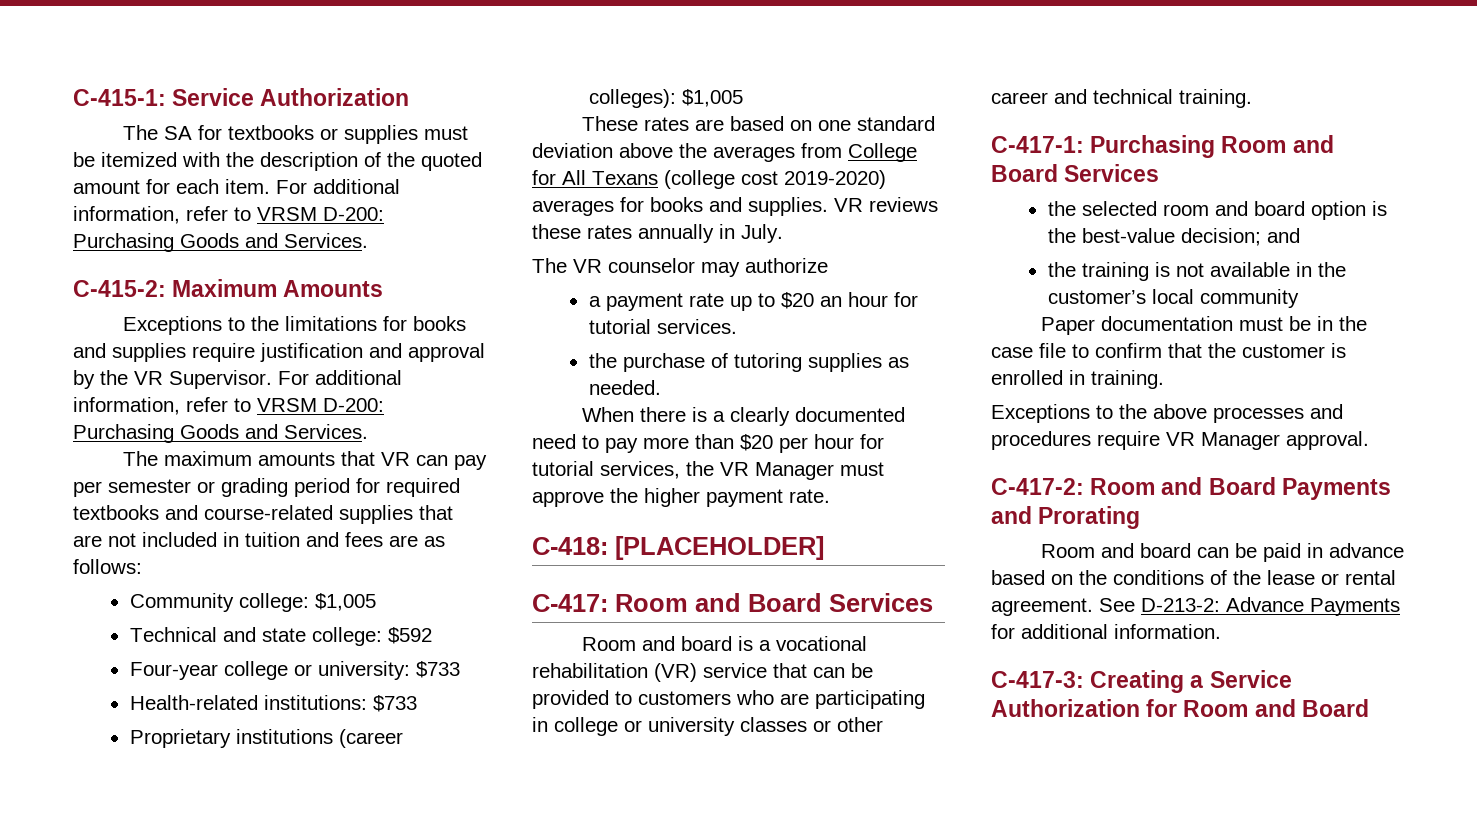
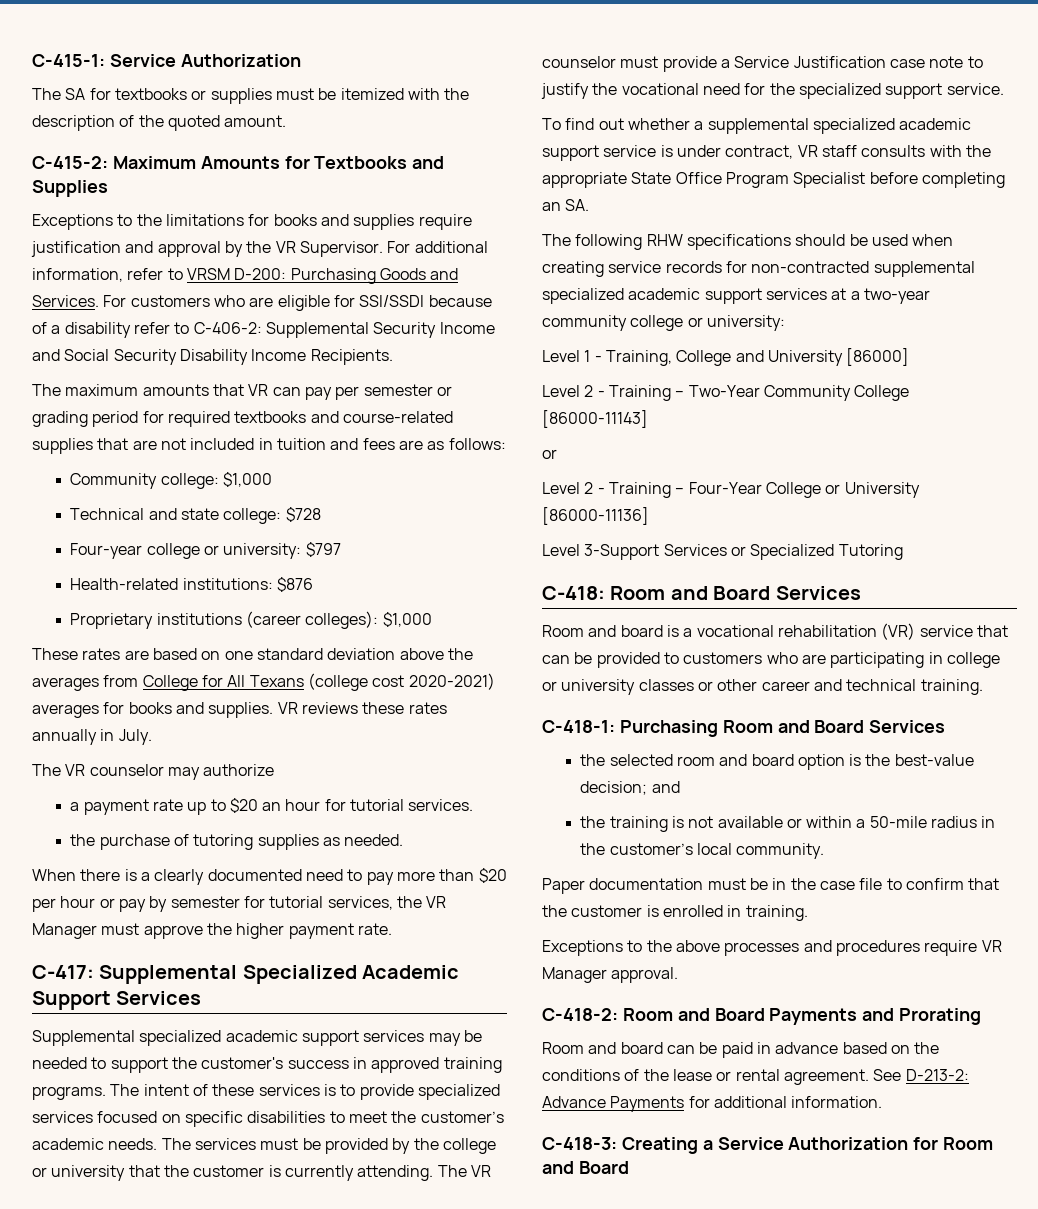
[73,179,400,194] [73,206,384,224] [73,233,368,252] amount for each item. For additional information, refer to VRSM D-200: Purchasing Goods and Services. -> [224,115,287,127] amount.
(384, 288) none -> [284,156,445,169] [32,180,108,197] for Textbooks and Supplies
(368, 431) none -> [103,295,492,311] [32,322,495,338] [32,349,393,365] For customers who are eligible for SSI/SSDI because of a disability refer to C-406-2: Supplemental Security Income and Social Security Disability Income Recipients.
[314,593,376,611] $1,005 -> [222,472,272,487] $1,000
[387,627,432,644] $592 -> [285,507,321,522] $728
[415,661,460,678] $733 -> [305,542,341,557] $797
[372,695,417,712] $733 -> [276,577,313,592] $876
[681,89,743,107] $1,005 -> [382,612,432,627] $1,000
[784,170,886,189] 2019-2020) -> [408,673,495,690] 2020-2021)
(854, 441) none -> [99,896,240,912] or pay by semester
(830, 496) none -> [32,965,460,984] [32,991,202,1010] [32,1030,482,1046] [32,1057,502,1073] [32,1084,500,1100] [32,1111,504,1127] [32,1138,496,1154] [32,1165,491,1181] [542,56,983,72] [541,83,1004,99] [542,118,972,134] [542,145,991,161] [542,172,1005,188] [542,199,590,211] [542,234,954,250] [542,261,975,277] [542,288,930,304] [542,315,785,331] [542,348,910,366] [542,385,910,401] [542,410,648,428] [542,449,557,459] [542,482,920,498] [542,507,649,525] [542,544,903,560] // C-417: Supplemental Specialized Academic Support Services // Supplemental specialized academic support services may be needed to support the customer's success in approved training programs. The intent of these services is to provide specialized services focused on specific disabilities to meet the customer’s academic needs. The services must be provided by the college or university that the customer is currently attending. The VR counselor must provide a Service Justification case note to justify the vocational need for the specialized support service. // To find out whether a supplemental specialized academic support service is under contract, VR staff consults with the appropriate State Office Program Specialist before completing an SA. // The following RHW specifications should be used when creating service records for non-contracted supplemental specialized academic support services at a two-year community college or university: // Level 1 - Training, College and University [86000] // Level 2 - Training – Two-Year Community College [86000-11143] // or // Level 2 - Training – Four-Year College or University [86000-11136] // Level 3-Support Services or Specialized Tutoring
[615,536,824,560] [532,594,608,612] [PLACEHOLDER] // C-417: -> (605, 593) none
[991,136,1084,153] C-417-1: -> [542,720,615,733] C-418-1:
(1290, 269) none -> [786,816,978,828] or within a 50-mile radius
[1199,289,1299,308] community -> [736,843,825,859] community.
[991,478,1084,495] C-417-2: -> [542,1008,618,1021] C-418-2:
[991,671,1084,688] C-417-3: -> [542,1137,617,1150] C-418-3:

